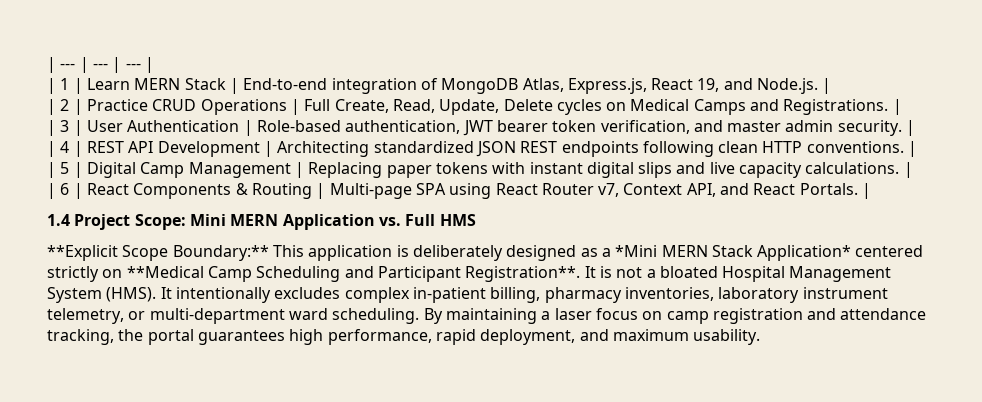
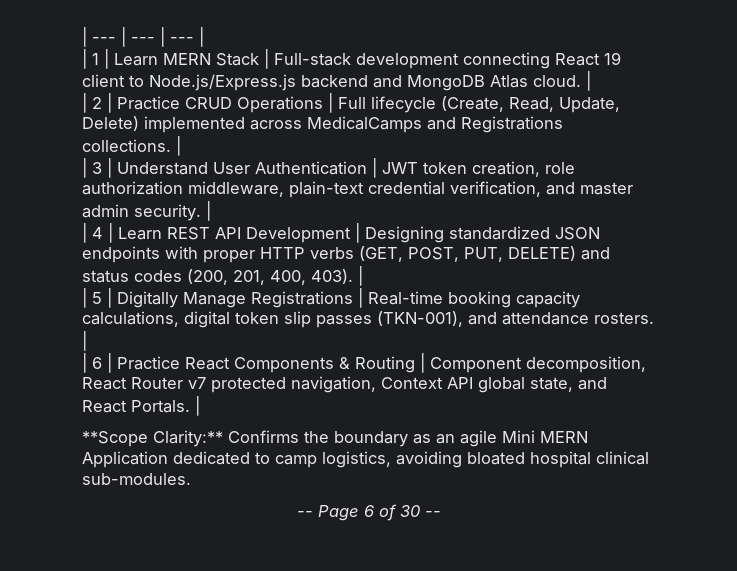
[243,78,819,94] End-to-end integration of MongoDB Atlas, Express.js, React 19, and Node.js. -> [274,52,621,69] [82,74,581,91] Full-stack development connecting React 19 client to Node.js/Express.js backend and MongoDB Atlas cloud.
[334,99,889,115] Create, Read, Update, Delete cycles on Medical Camps and Registrations. -> [371,96,620,113] [82,116,563,133] [82,139,171,152] lifecycle (Create, Read, Update, Delete) implemented across MedicalCamps and Registrations collections.
(83, 128) none -> [117,162,208,175] Understand
[256,120,597,136] Role-based authentication, JWT bearer token -> [382,161,575,177] [82,181,445,198] JWT token creation, role authorization middleware, plain-text credential
(83, 149) none -> [118,227,162,240] Learn
[277,141,370,157] Architecting -> [365,226,444,243] Designing
[520,141,918,157] [47,162,900,178] REST endpoints following clean HTTP conventions. | // | 5 | Digital Camp Management | Replacing paper tokens with instant digital slips and live capacity calculations. -> [82,246,610,263] [82,266,363,286] [82,288,580,308] [82,311,654,328] endpoints with proper HTTP verbs (GET, POST, PUT, DELETE) and status codes (200, 201, 400, 403). | // | 5 | Digitally Manage Registrations | Real-time booking capacity calculations, digital token slip passes (TKN-001), and attendance rosters.
(83, 191) none -> [117,356,180,370] Practice
[329,183,872,199] [47,214,476,230] [47,245,924,261] [47,266,892,282] [47,287,888,303] [47,308,927,324] [47,329,761,345] Multi-page SPA using React Router v7, Context API, and React Portals. | // 1.4 Project Scope: Mini MERN Application vs. Full HMS // **Explicit Scope Boundary:** This application is deliberately designed as a *Mini MERN Stack Application* centered strictly on **Medical Camp Scheduling and Participant Registration**. It is not a bloated Hospital Management System (HMS). It intentionally excludes complex in-patient billing, pharmacy inventories, laboratory instrument telemetry, or multi-department ward scheduling. By maintaining a laser focus on camp registration and attendance tracking, the portal guarantees high performance, rapid deployment, and maximum usability. -> [430,356,646,373] [82,376,607,393] [82,396,200,416] [82,430,588,447] [82,451,649,468] [82,473,191,485] [296,504,441,521] Component decomposition, React Router v7 protected navigation, Context API global state, and React Portals. | // **Scope Clarity:** Confirms the boundary as an agile Mini MERN Application dedicated to camp logistics, avoiding bloated hospital clinical sub-modules. // -- Page 6 of 30 --

